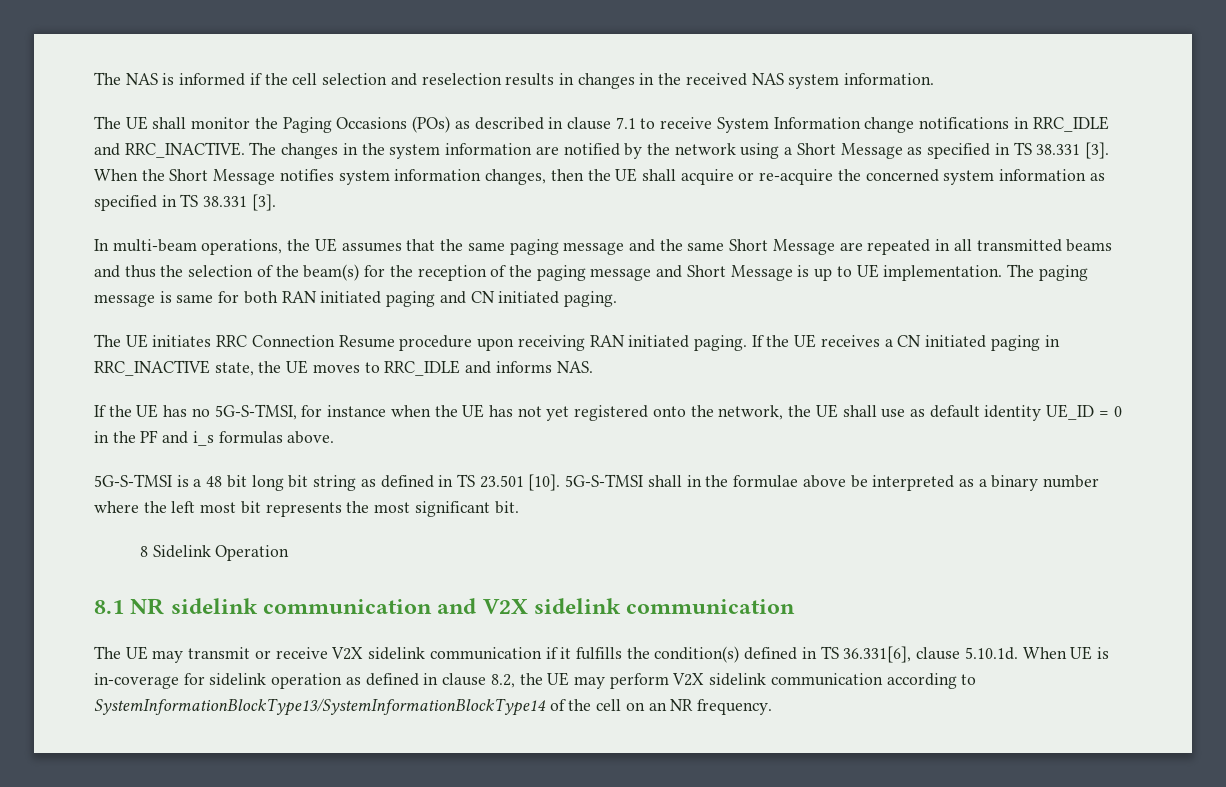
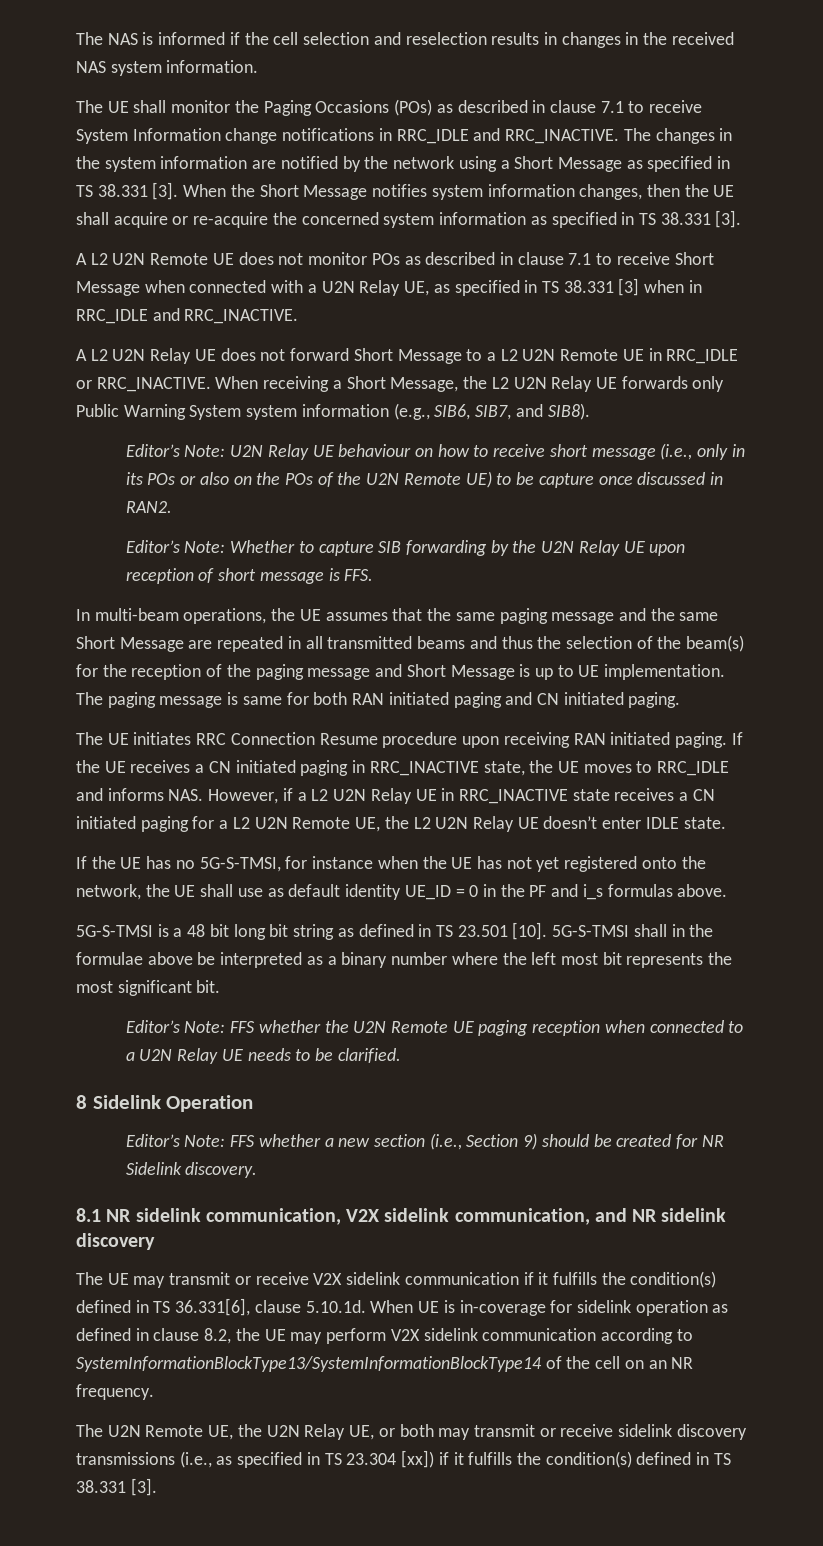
(276, 202) none -> [76,252,714,265] [76,278,702,296] [76,308,299,324] [76,348,739,364] [76,376,725,392] [76,403,590,420] [125,443,745,460] [125,471,723,488] [125,501,172,513] [125,540,686,556] [125,568,374,584] // A L2 U2N Remote UE does not monitor POs as described in clause 7.1 to receive Short Message when connected with a U2N Relay UE, as specified in TS 38.331 [3] when in RRC_IDLE and RRC_INACTIVE. // A L2 U2N Relay UE does not forward Short Message to a L2 U2N Remote UE in RRC_IDLE or RRC_INACTIVE. When receiving a Short Message, the L2 U2N Relay UE forwards only Public Warning System system information (e.g., SIB6, SIB7, and SIB8). // Editor’s Note: U2N Relay UE behaviour on how to receive short message (i.e., only in its POs or also on the POs of the U2N Remote UE) to be capture once discussed in RAN2. // Editor’s Note: Whether to capture SIB forwarding by the U2N Relay UE upon reception of short message is FFS.
(593, 367) none -> [208,788,715,804] [76,816,726,832] However, if a L2 U2N Relay UE in RRC_INACTIVE state receives a CN initiated paging for a L2 U2N Remote UE, the L2 U2N Relay UE doesn’t enter IDLE state.
[139,545,290,561] [94,598,796,615] 8 Sidelink Operation // 8.1 NR sidelink communication and V2X sidelink communication -> [125,1020,744,1036] [125,1048,401,1064] [76,1095,254,1112] [125,1133,724,1150] [125,1162,258,1178] [76,1208,727,1225] [76,1233,155,1250] Editor’s Note: FFS whether the U2N Remote UE paging reception when connected to a U2N Relay UE needs to be clarified. // 8 Sidelink Operation // Editor’s Note: FFS whether a new section (i.e., Section 9) should be created for NR Sidelink discovery. // 8.1 NR sidelink communication, V2X sidelink communication, and NR sidelink discovery
(773, 707) none -> [76,1424,747,1440] [76,1450,731,1468] [76,1478,157,1496] // The U2N Remote UE, the U2N Relay UE, or both may transmit or receive sidelink discovery transmissions (i.e., as specified in TS 23.304 [xx]) if it fulfills the condition(s) defined in TS 38.331 [3].

